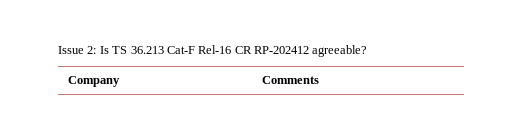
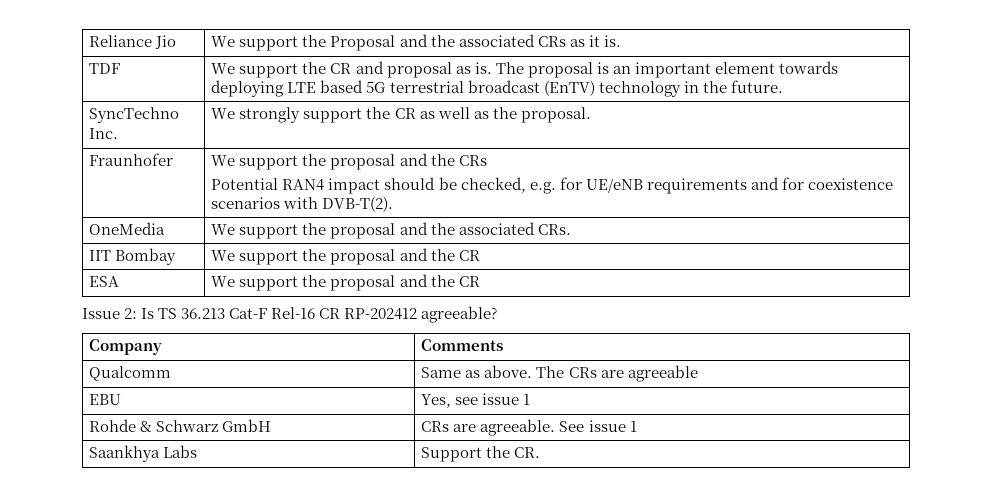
(58, 50) none -> [89,35,177,49] [211,34,621,51] [89,63,121,74] [211,61,839,78] [211,80,783,97] [89,107,180,123] [89,128,119,139] [211,107,591,123] [89,153,174,166] [211,153,487,170] [211,177,893,194] [211,196,394,212] [89,222,166,235] [211,222,571,239] [89,248,177,265] [211,248,480,265] [89,276,120,287] [211,274,480,291] Reliance Jio | We support the Proposal and the associated CRs as it is. // TDF | We support the CR and proposal as is. The proposal is an important element towards deploying LTE based 5G terrestrial broadcast (EnTV) technology in the future. // SyncTechno Inc. | We strongly support the CR as well as the proposal. // Fraunhofer | We support the proposal and the CRs // Potential RAN4 impact should be checked, e.g. for UE/eNB requirements and for coexistence scenarios with DVB-T(2). // OneMedia | We support the proposal and the associated CRs. // IIT Bombay | We support the proposal and the CR // ESA | We support the proposal and the CR //
(319, 80) none -> [89,366,172,381] [421,365,698,382] [89,394,122,405] [421,393,531,408] [89,419,272,432] [421,419,637,436] [89,445,198,462] [421,446,541,462] // Qualcomm | Same as above. The CRs are agreeable // EBU | Yes, see issue 1 // Rohde & Schwarz GmbH | CRs are agreeable. See issue 1 // Saankhya Labs | Support the CR.

